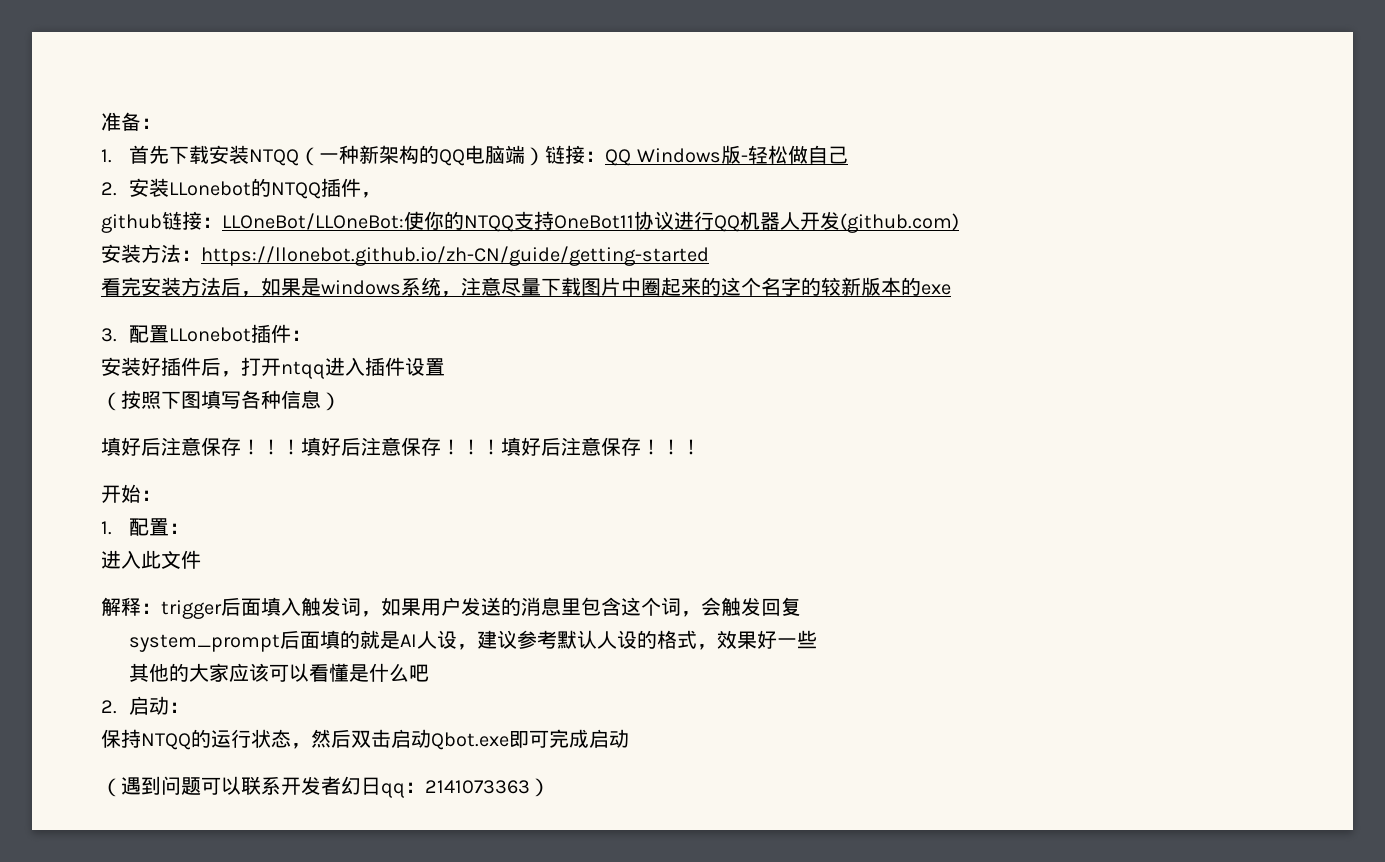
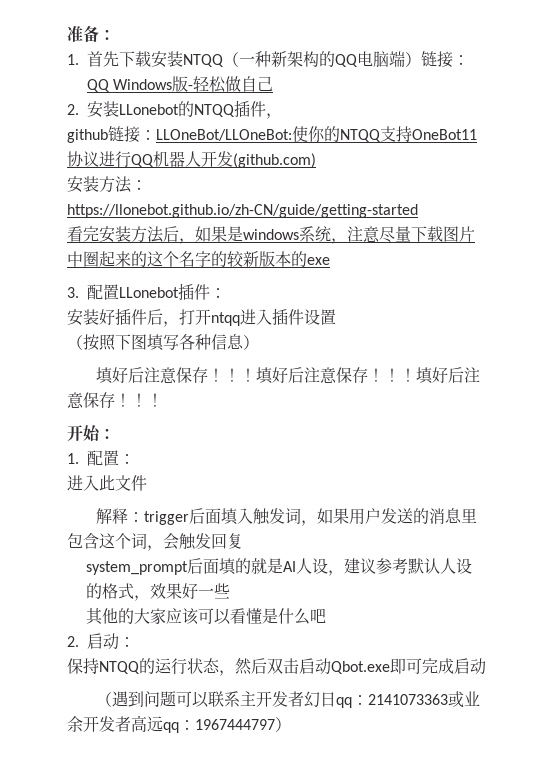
(281, 785) none -> [240,691,257,706] 主
(530, 787) none -> [448,691,481,708] [67,715,275,733] 或业余开发者高远qq：1967444797

